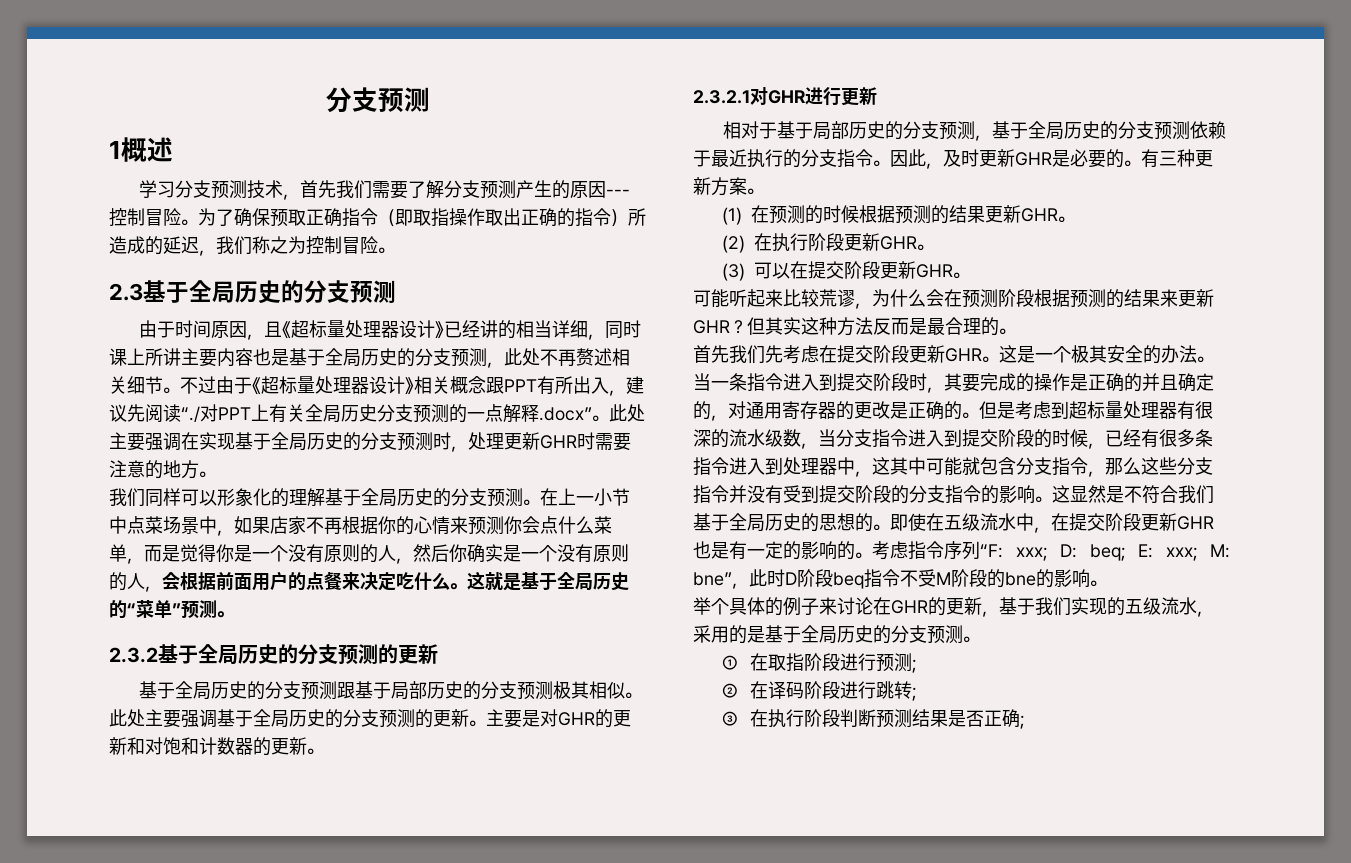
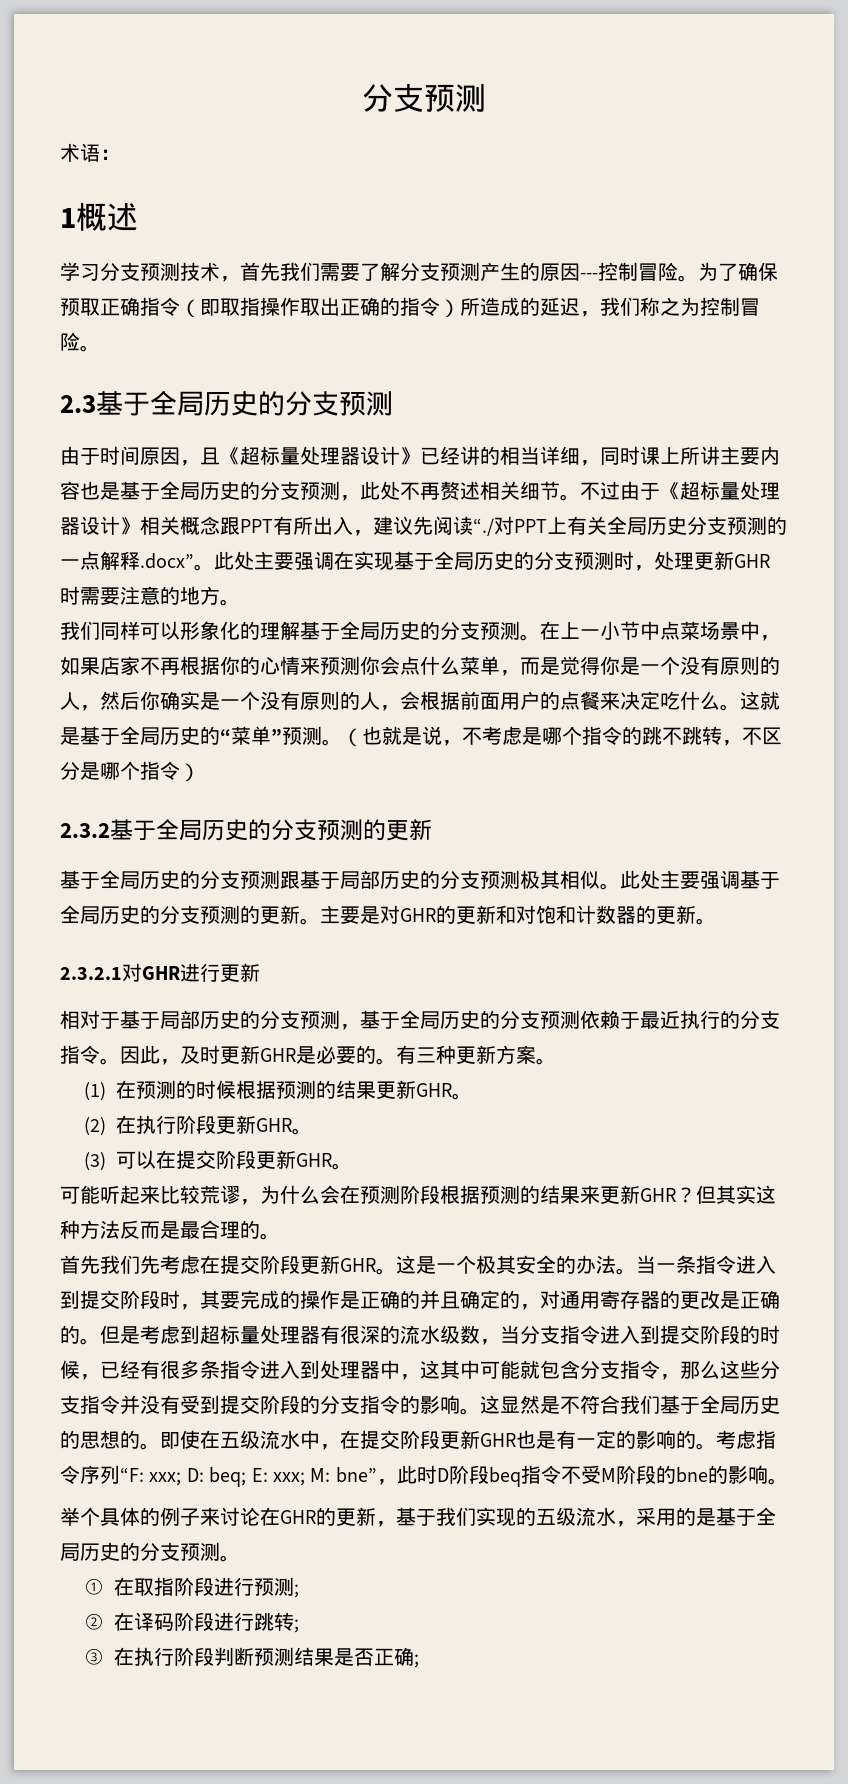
[325,87,430,113] 分支预测 -> [362,83,486,112] [60,143,120,162] 分支预测 // 术语：
(234, 614) none -> [342,726,782,747] [60,761,200,782] （也就是说，不考虑是哪个指令的跳不跳转，不区分是哪个指令）

